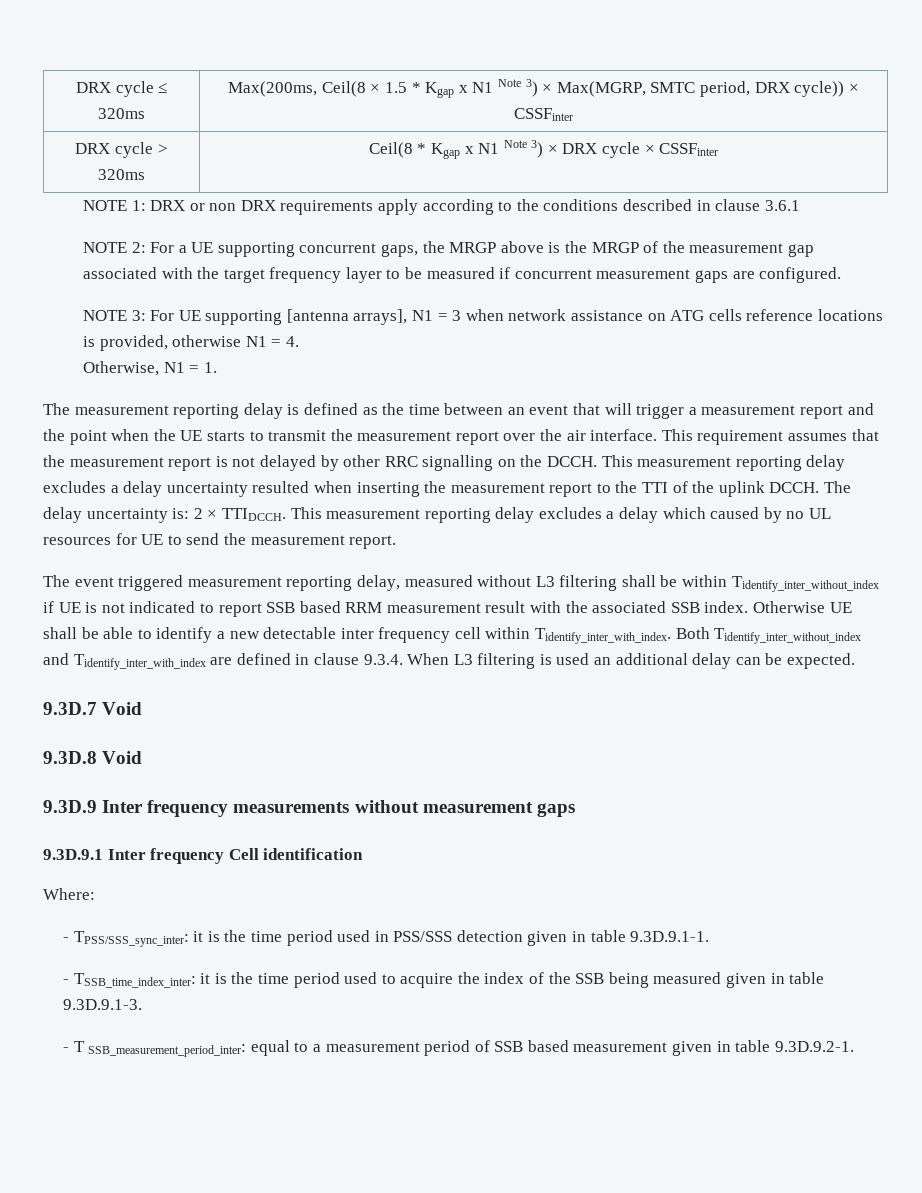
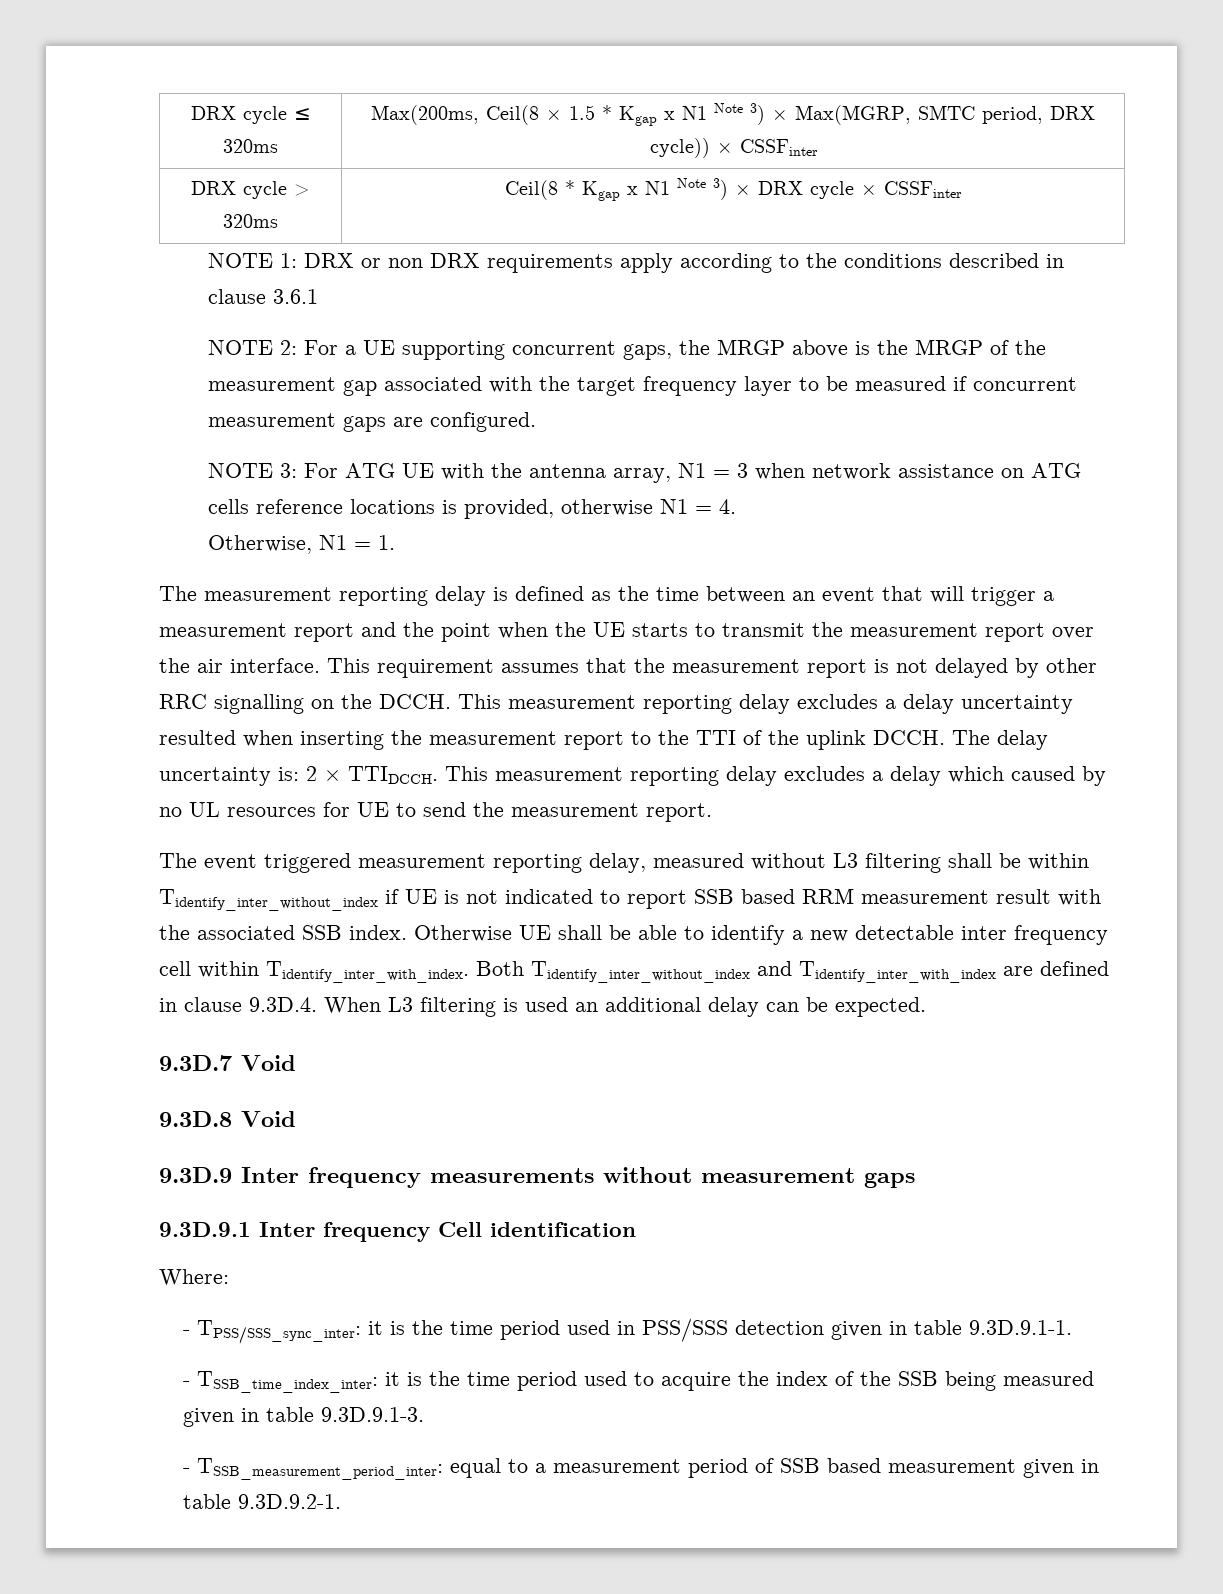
[178,309,408,325] UE supporting [antenna arrays], -> [344,463,671,483] ATG UE with the antenna array,
[363,654,403,665] 9.3.4. -> [249,997,317,1012] 9.3D.4.
[73,1041,247,1057] T SSB_measurement_period_inter: -> [197,1458,444,1480] TSSB_measurement_period_inter:

